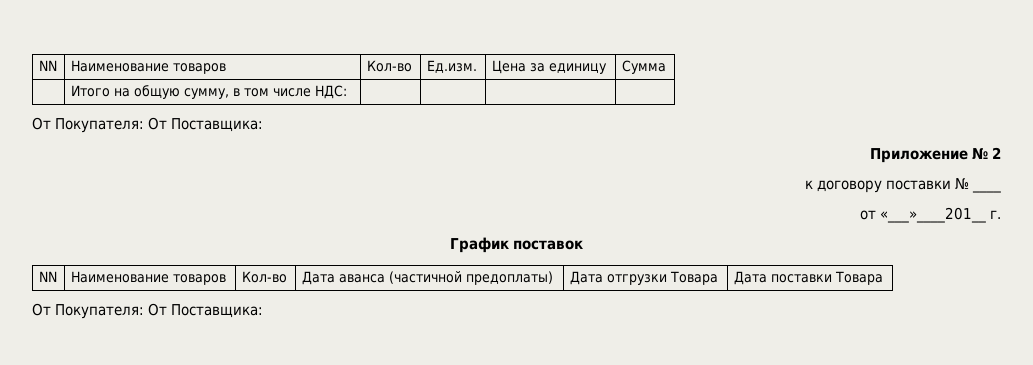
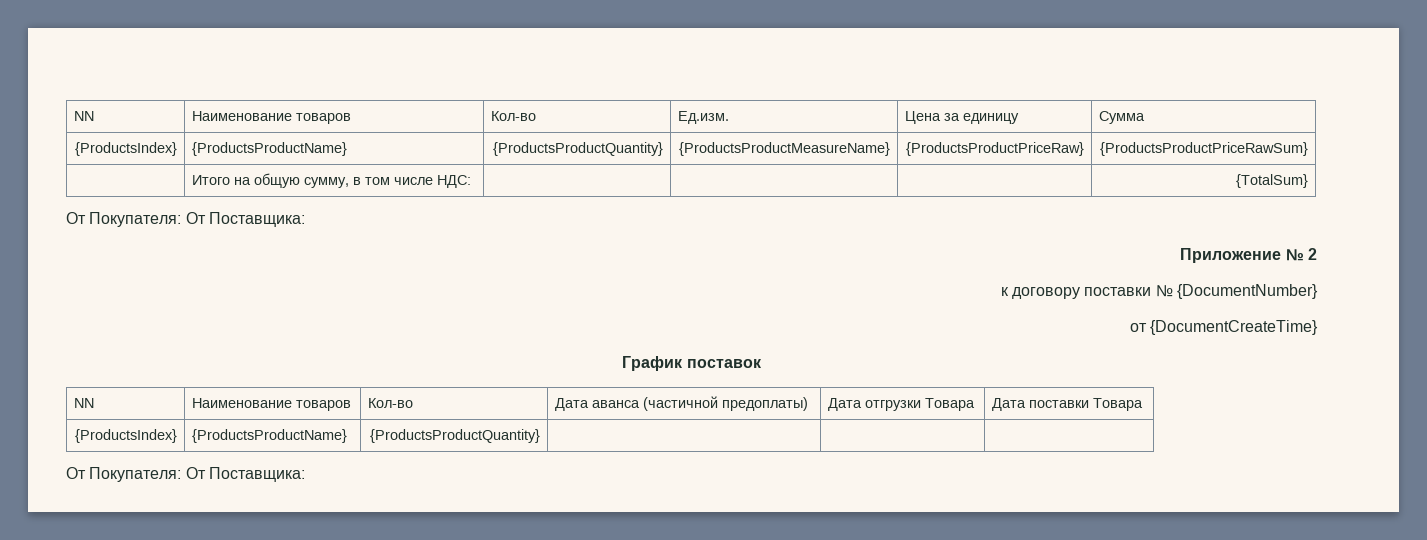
(666, 67) none -> [75,142,178,156] [191,142,347,156] [493,142,664,156] [678,142,890,156] [906,142,1085,156] [1100,142,1309,156] // {ProductsIndex} | {ProductsProductName} | {ProductsProductQuantity} | {ProductsProductMeasureName} | {ProductsProductPriceRaw} | {ProductsProductPriceRawSum}
(347, 92) none -> [1236,174,1309,188] {TotalSum}
[971,189,1001,193] ____ -> [1177,284,1318,299] {DocumentNumber}
[879,207,1001,223] «___»____201__ г. -> [1150,320,1318,335] {DocumentCreateTime}
(883, 278) none -> [75,429,178,443] [191,429,347,443] [370,429,541,443] // {ProductsIndex} | {ProductsProductName} | {ProductsProductQuantity} | | |

